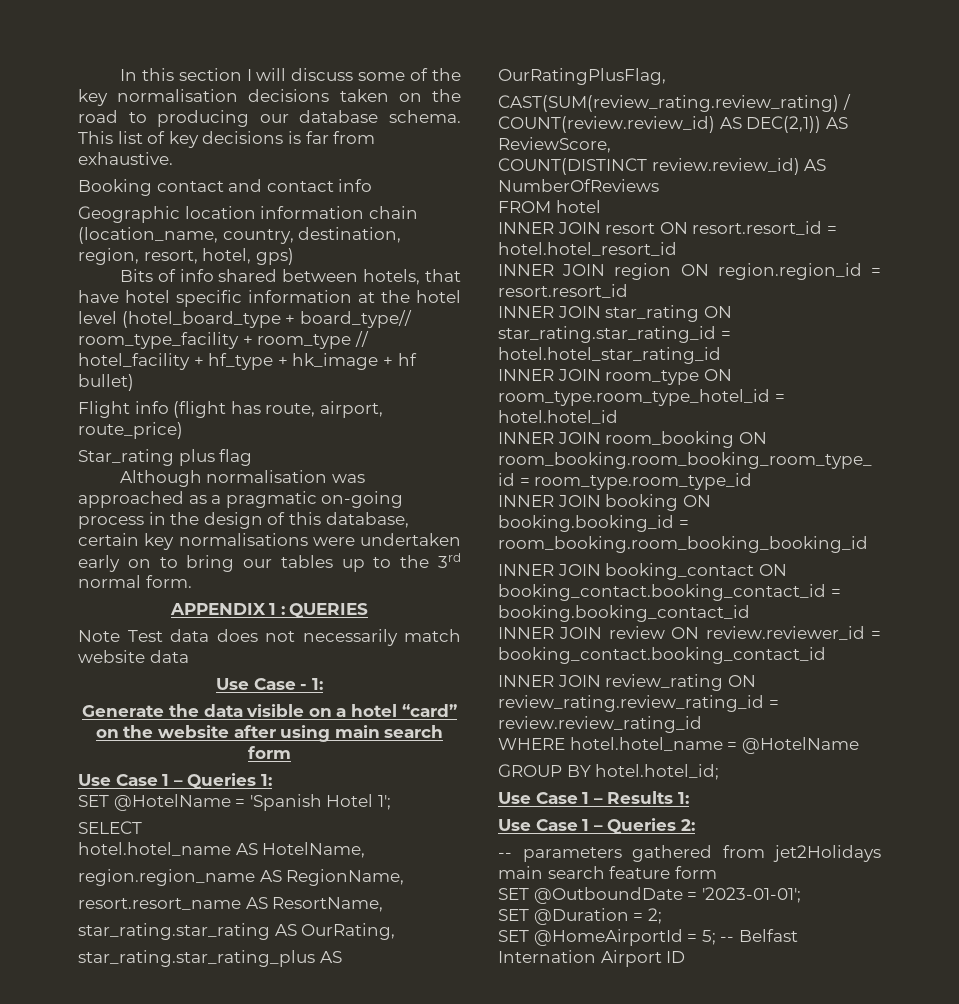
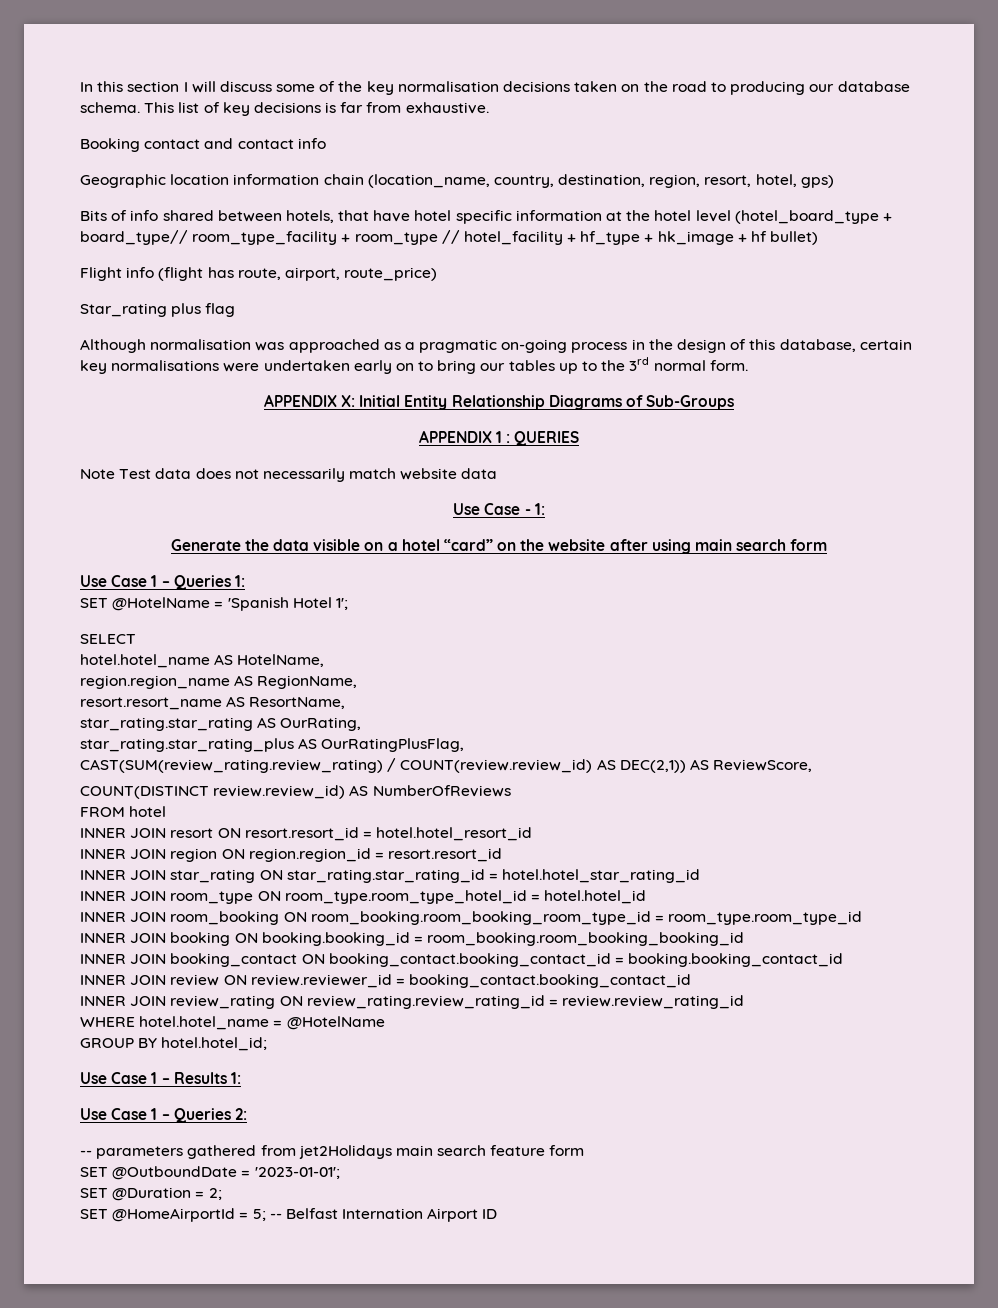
(192, 581) none -> [263,394,735,410] // APPENDIX X: Initial Entity Relationship Diagrams of Sub-Groups

